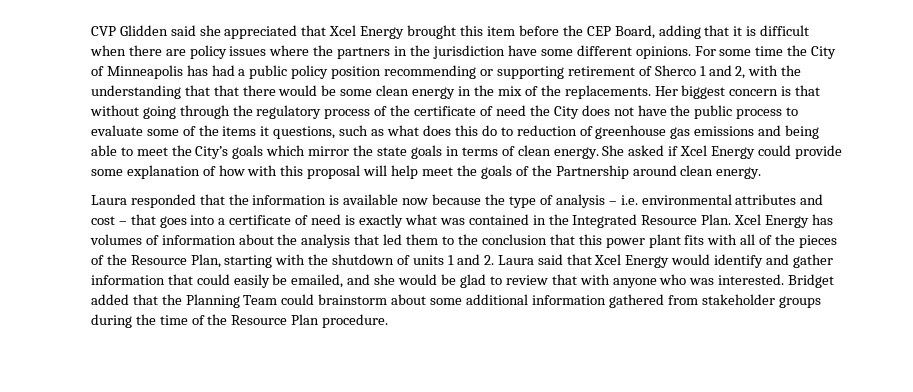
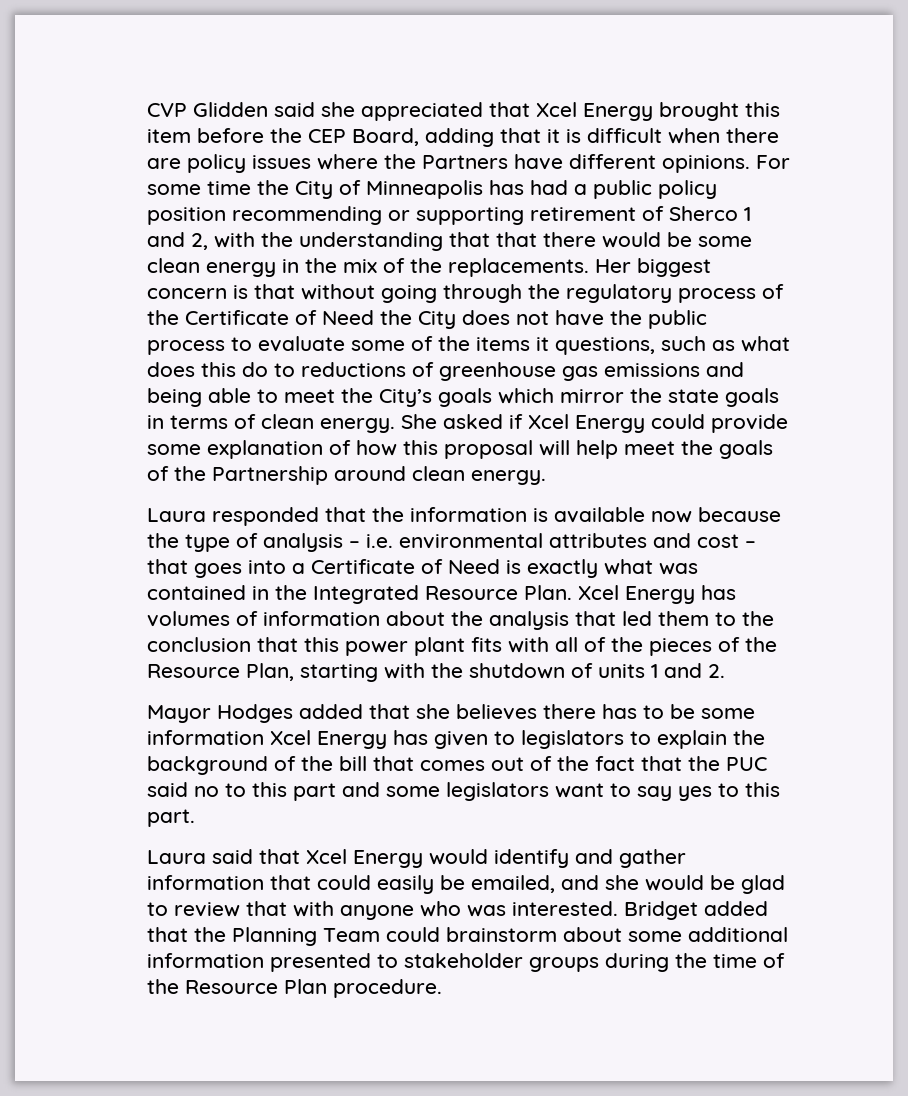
[337,45,573,59] partners in the jurisdiction have some -> [422,154,564,170] Partners have
[414,105,526,116] certificate of need -> [185,310,375,325] Certificate of Need
[516,125,577,136] reduction -> [301,362,407,377] reductions
[247,165,278,176] with -> (398, 448) none
[229,214,342,225] certificate of need -> [311,559,501,574] Certificate of Need
(494, 260) none -> [147,704,756,723] [147,730,766,749] [147,756,768,775] [147,782,781,801] [147,809,196,827] // Mayor Hodges added that she believes there has to be some information Xcel Energy has given to legislators to explain the background of the bill that comes out of the fact that the PUC said no to this part and some legislators want to say yes to this part. //
[608,294,698,308] gathered from -> [270,953,399,972] presented to

